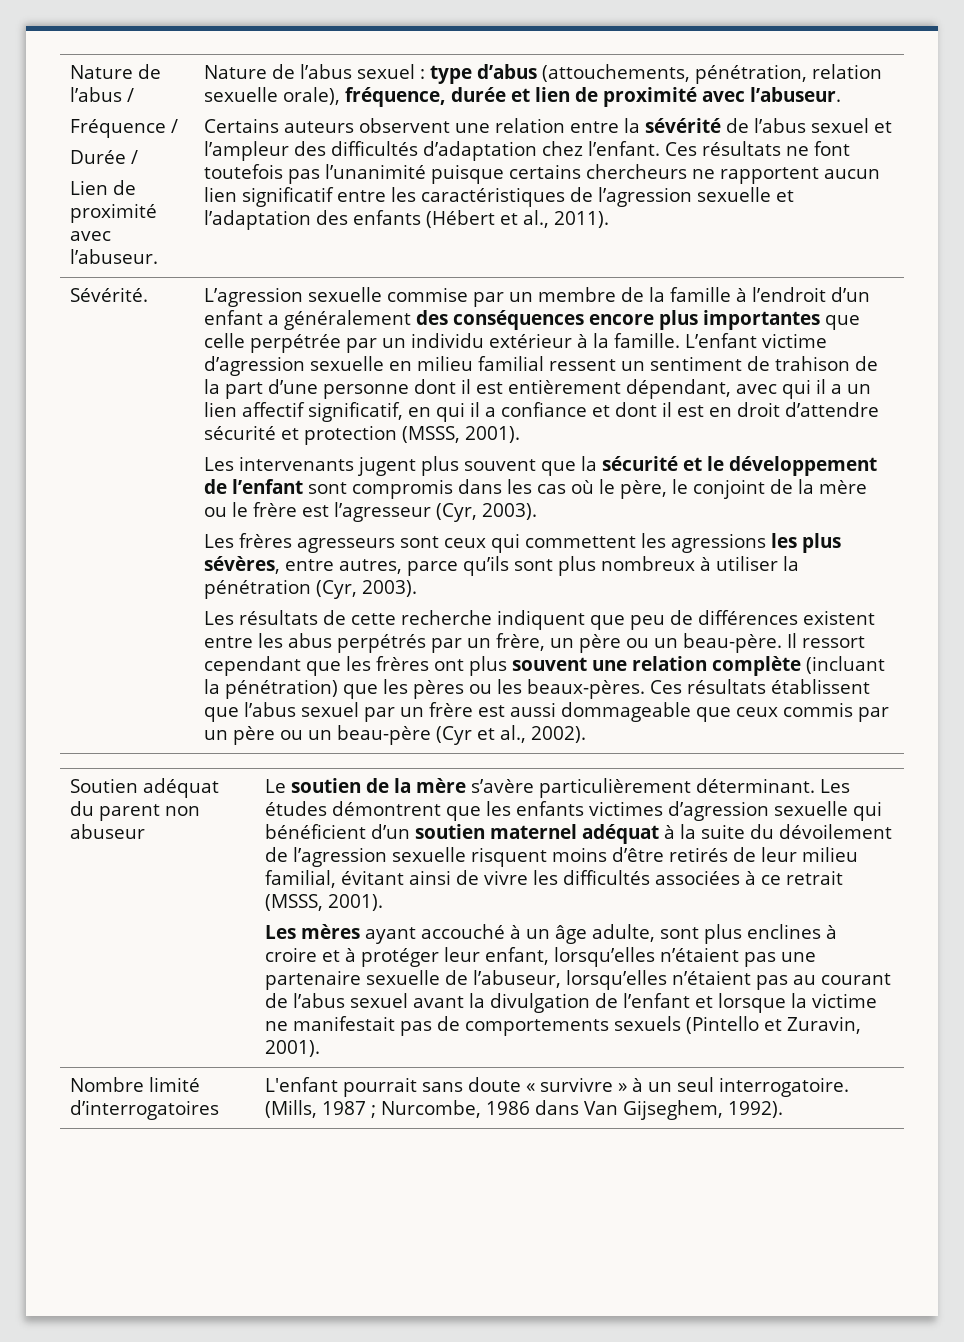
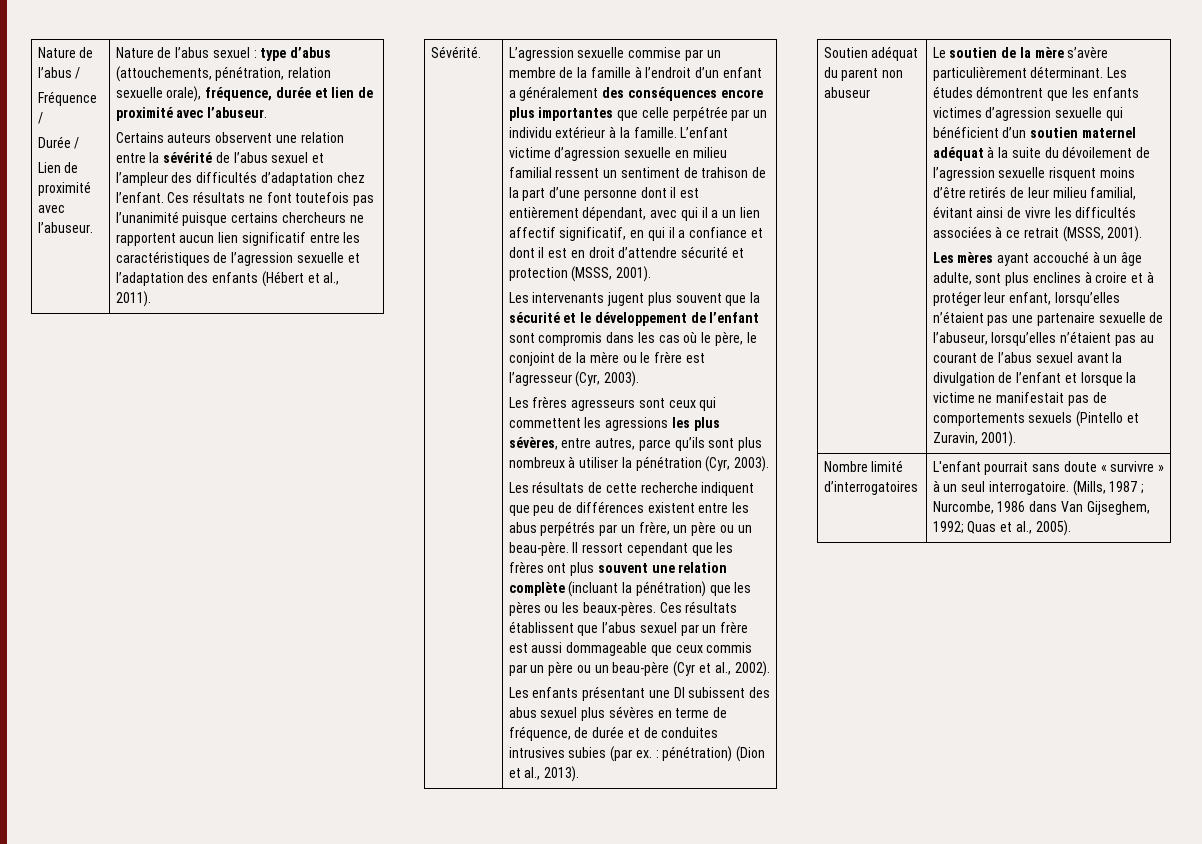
(587, 734) none -> [508,686,771,701] [508,706,728,721] [508,726,719,741] [508,746,766,762] [508,766,580,782] // Les enfants présentant une DI subissent des abus sexuel plus sévères en terme de fréquence, de durée et de conduites intrusives subies (par ex. : pénétration) (Dion et al., 2013).
[728,1101,784,1118] 1992). -> [932,520,1071,536] 1992; Quas et al., 2005).

